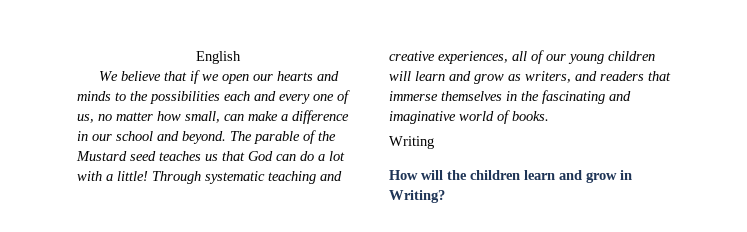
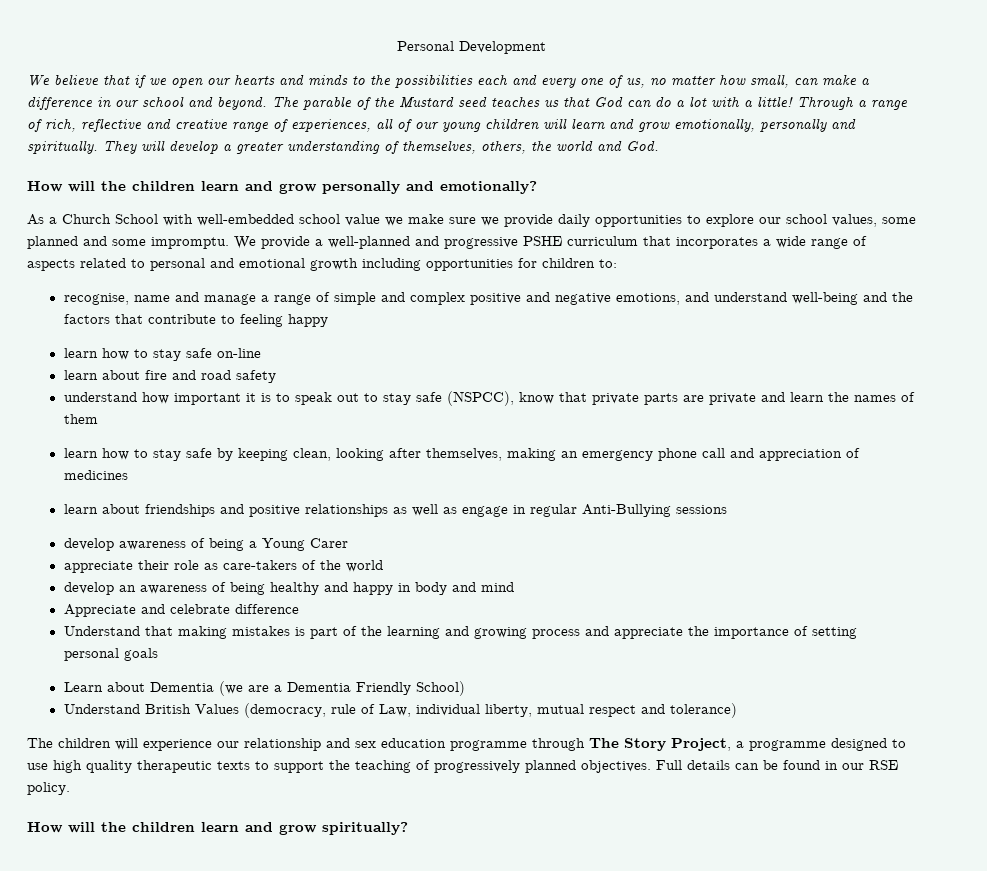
[195,51,241,64] English -> [397,41,546,54] Personal Development
[205,171,342,184] [389,51,435,61] systematic teaching and creative -> [858,100,908,110] [27,118,288,132] a range of rich, reflective and creative range of
[508,71,671,83] [389,90,631,104] [389,110,549,124] [389,136,434,149] [389,170,632,183] [389,190,445,203] as writers, and readers that immerse themselves in the fascinating and imaginative world of books. // Writing // How will the children learn and grow in Writing? -> [674,118,856,132] [27,140,659,154] [27,181,537,194] [27,214,916,227] [27,236,867,249] [27,258,617,271] [63,292,913,305] [63,314,328,327] [63,348,261,361] [63,370,276,383] [63,391,915,406] [63,414,98,424] [63,448,860,461] [63,470,128,480] [63,504,727,517] [63,538,348,551] [63,560,383,573] [63,582,514,595] [63,604,299,617] [63,626,857,639] [63,648,158,661] [63,681,465,696] [63,703,737,718] [27,738,906,751] [27,760,898,773] [27,782,70,795] [27,822,408,835] emotionally, personally and spiritually. They will develop a greater understanding of themselves, others, the world and God. // How will the children learn and grow personally and emotionally? // As a Church School with well-embedded school value we make sure we provide daily opportunities to explore our school values, some planned and some impromptu. We provide a well-planned and progressive PSHE curriculum that incorporates a wide range of aspects related to personal and emotional growth including opportunities for children to: // recognise, name and manage a range of simple and complex positive and negative emotions, and understand well-being and the factors that contribute to feeling happy // learn how to stay safe on-line // learn about fire and road safety // understand how important it is to speak out to stay safe (NSPCC), know that private parts are private and learn the names of them // learn how to stay safe by keeping clean, looking after themselves, making an emergency phone call and appreciation of medicines // learn about friendships and positive relationships as well as engage in regular Anti-Bullying sessions // develop awareness of being a Young Carer // appreciate their role as care-takers of the world // develop an awareness of being healthy and happy in body and mind // Appreciate and celebrate difference // Understand that making mistakes is part of the learning and growing process and appreciate the importance of setting personal goals // Learn about Dementia (we are a Dementia Friendly School) // Understand British Values (democracy, rule of Law, individual liberty, mutual respect and tolerance) // The children will experience our relationship and sex education programme through The Story Project, a programme designed to use high quality therapeutic texts to support the teaching of progressively planned objectives. Full details can be found in our RSE policy. // How will the children learn and grow spiritually?

